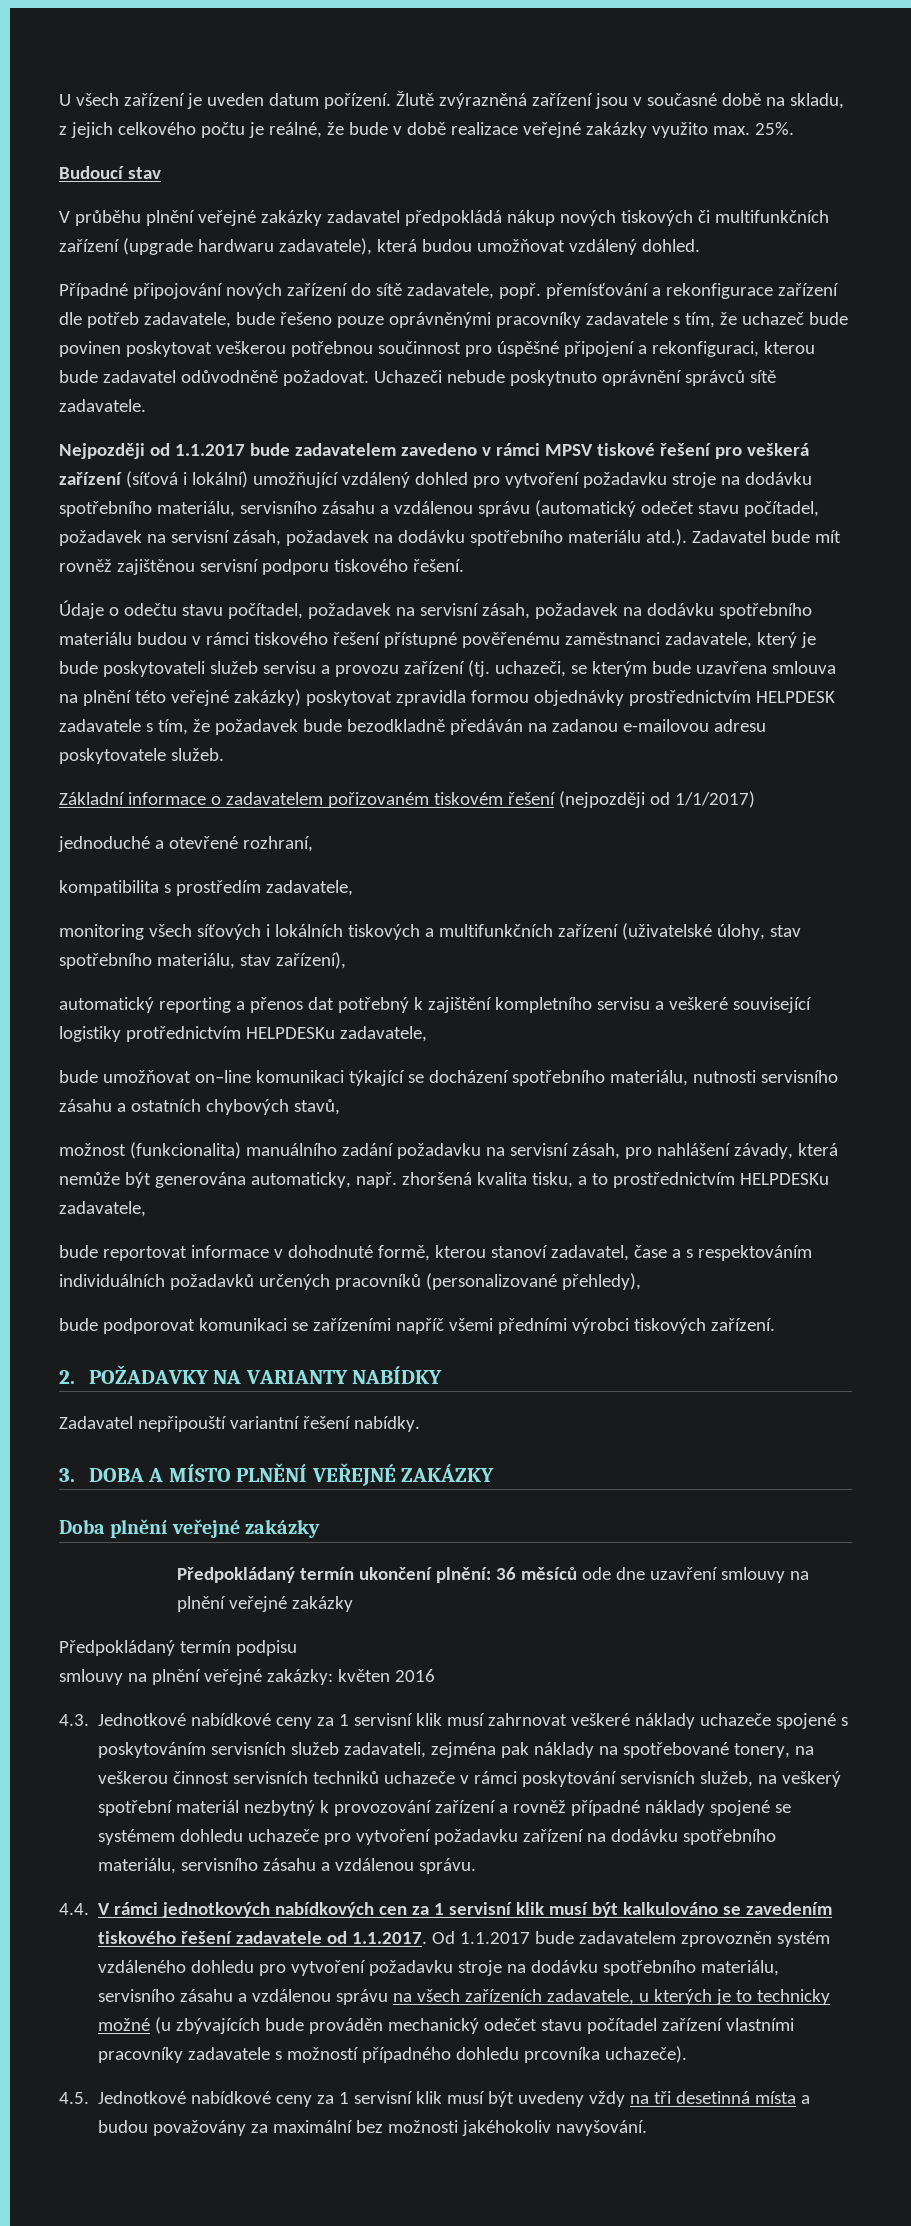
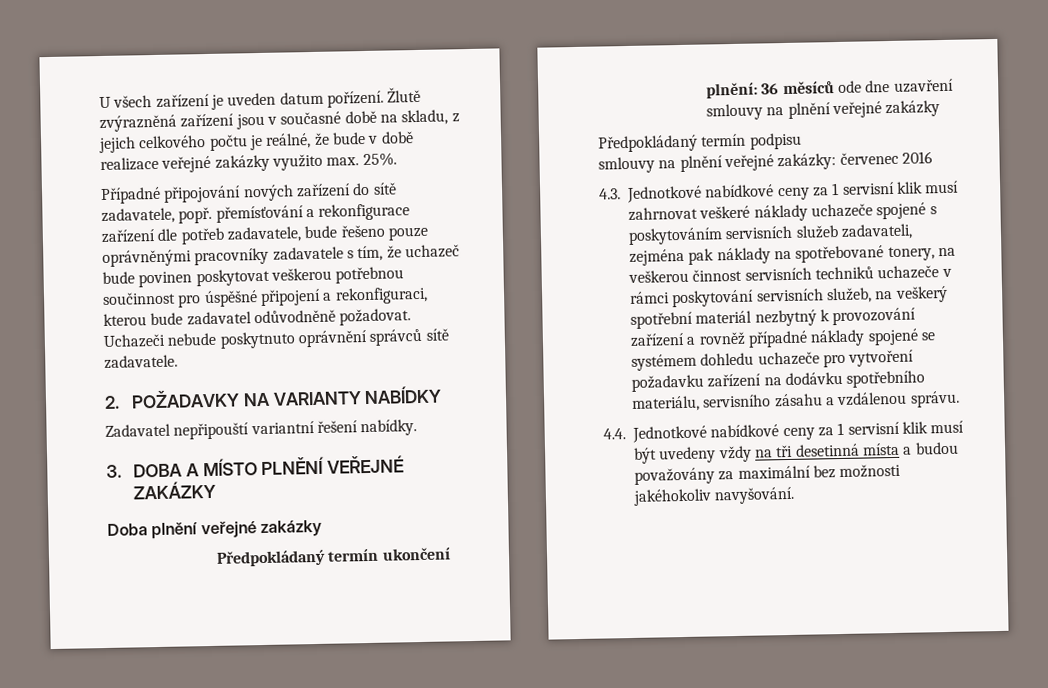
[59,166,161,179] [59,210,829,226] [59,238,700,255] // Budoucí stav // V průběhu plnění veřejné zakázky zadavatel předpokládá nákup nových tiskových či multifunkčních zařízení (upgrade hardwaru zadavatele), která budou umožňovat vzdálený dohled. -> (397, 159) none
[59,443,809,459] [59,471,812,488] [59,500,819,517] [59,529,841,546] [59,559,464,575] [59,600,812,619] [59,632,816,648] [59,660,836,677] [59,689,835,706] [59,719,766,735] [59,748,224,764] [59,791,755,808] [58,836,313,852] [59,880,353,896] [59,923,801,940] [59,952,346,969] [59,997,812,1013] [59,1026,427,1042] [59,1070,838,1086] [59,1099,340,1115] [59,1142,838,1159] [59,1172,829,1188] [59,1201,146,1217] [59,1245,812,1261] [59,1273,641,1290] [59,1318,775,1334] // Nejpozději od 1.1.2017 bude zadavatelem zavedeno v rámci MPSV tiskové řešení pro veškerá zařízení (síťová i lokální) umožňující vzdálený dohled pro vytvoření požadavku stroje na dodávku spotřebního materiálu, servisního zásahu a vzdálenou správu (automatický odečet stavu počítadel, požadavek na servisní zásah, požadavek na dodávku spotřebního materiálu atd.). Zadavatel bude mít rovněž zajištěnou servisní podporu tiskového řešení. // Údaje o odečtu stavu počítadel, požadavek na servisní zásah, požadavek na dodávku spotřebního materiálu budou v rámci tiskového řešení přístupné pověřenému zaměstnanci zadavatele, který je bude poskytovateli služeb servisu a provozu zařízení (tj. uchazeči, se kterým bude uzavřena smlouva na plnění této veřejné zakázky) poskytovat zpravidla formou objednávky prostřednictvím HELPDESK zadavatele s tím, že požadavek bude bezodkladně předáván na zadanou e-mailovou adresu poskytovatele služeb. // Základní informace o zadavatelem pořizovaném tiskovém řešení (nejpozději od 1/1/2017) // jednoduché a otevřené rozhraní, // kompatibilita s prostředím zadavatele, // monitoring všech síťových i lokálních tiskových a multifunkčních zařízení (uživatelské úlohy, stav spotřebního materiálu, stav zařízení), // automatický reporting a přenos dat potřebný k zajištění kompletního servisu a veškeré související logistiky protřednictvím HELPDESKu zadavatele, // bude umožňovat on–line komunikaci týkající se docházení spotřebního materiálu, nutnosti servisního zásahu a ostatních chybových stavů, // možnost (funkcionalita) manuálního zadání požadavku na servisní zásah, pro nahlášení závady, která nemůže být generována automaticky, např. zhoršená kvalita tisku, a to prostřednictvím HELPDESKu zadavatele, // bude reportovat informace v dohodnuté formě, kterou stanoví zadavatel, čase a s respektováním individuálních požadavků určených pracovníků (personalizované přehledy), // bude podporovat komunikaci se zařízeními napříč všemi předními výrobci tiskových zařízení. -> (178, 361) none
[337,1669,390,1682] květen -> [839,151,899,165] červenec
[98,1902,833,1918] [98,1931,831,1947] [98,1960,780,1976] [98,1989,831,2005] [98,2017,795,2034] [98,2046,688,2063] [59,2092,89,2104] V rámci jednotkových nabídkových cen za 1 servisní klik musí být kalkulováno se zavedením tiskového řešení zadavatele od 1.1.2017. Od 1.1.2017 bude zadavatelem zprovozněn systém vzdáleného dohledu pro vytvoření požadavku stroje na dodávku spotřebního materiálu, servisního zásahu a vzdálenou správu na všech zařízeních zadavatele, u kterých je to technicky možné (u zbývajících bude prováděn mechanický odečet stavu počítadel zařízení vlastními pracovníky zadavatele s možností případného dohledu prcovníka uchazeče). // 4.5. -> (626, 434) none

